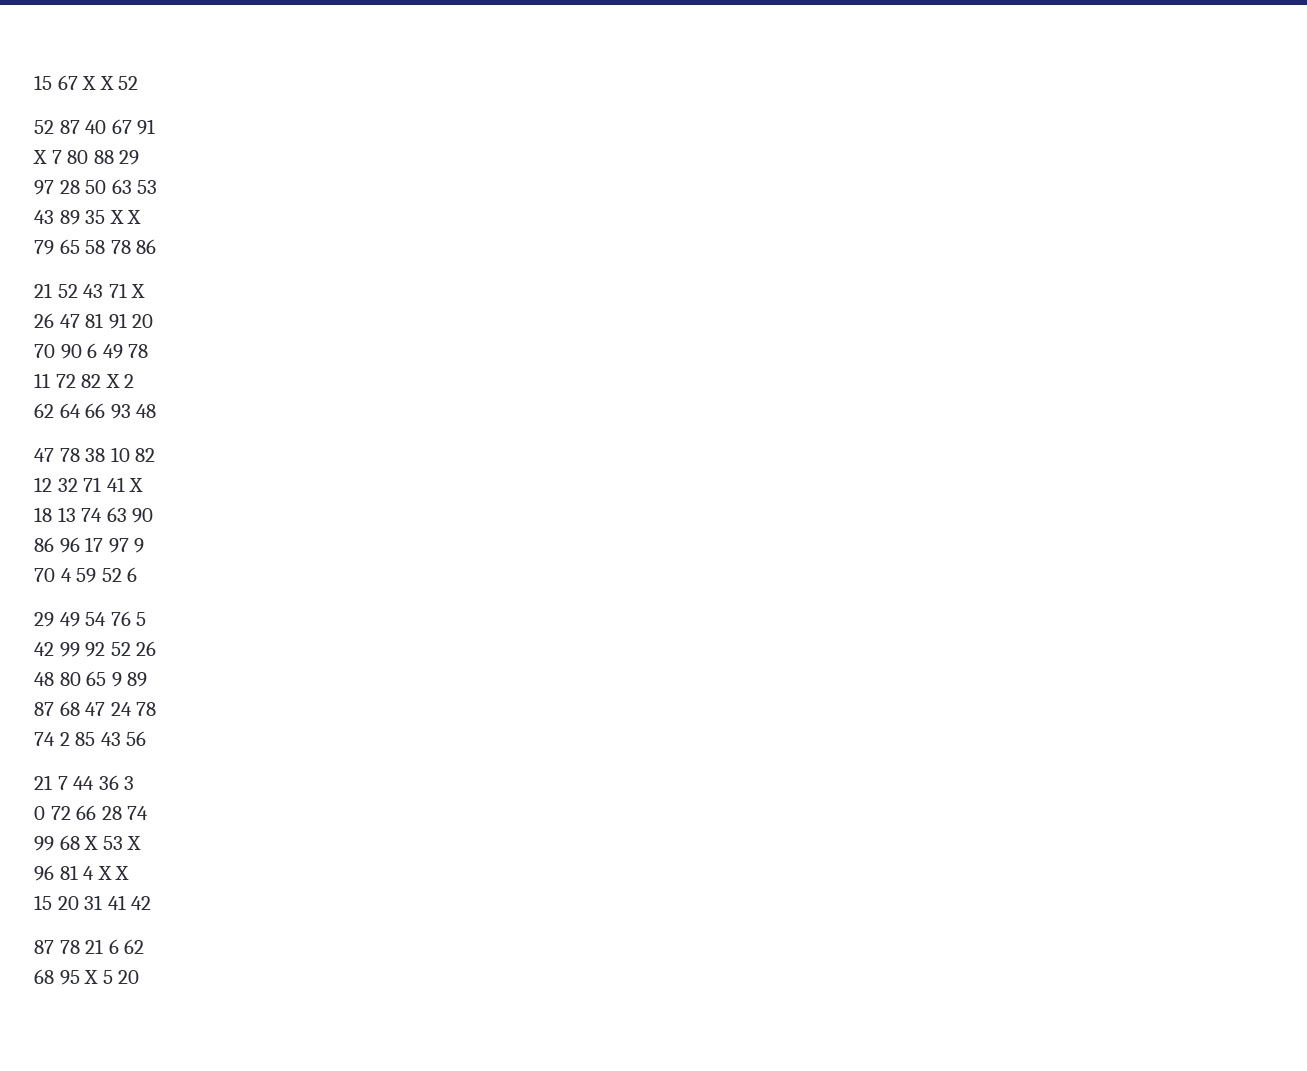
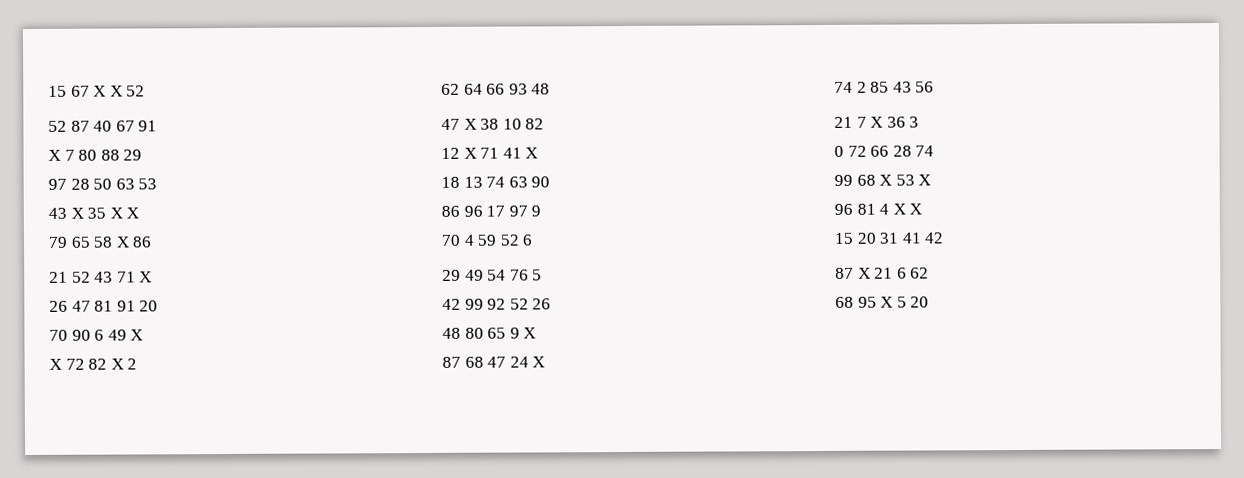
[59,210,80,225] 89 -> [70,207,84,219] X
[110,240,131,254] 78 -> [115,236,130,248] X
[128,344,149,358] [34,373,50,388] 78 // 11 -> [130,329,144,341] [49,358,62,370] X // X
[59,448,80,462] 78 -> [463,118,477,130] X
[57,478,78,492] 32 -> [463,147,477,159] X
[127,672,148,687] 89 -> [523,327,537,339] X
[136,702,157,716] 78 -> [532,356,546,368] X
[73,776,95,790] 44 -> [870,116,884,128] X
[59,940,80,954] 78 -> [857,267,871,279] X

